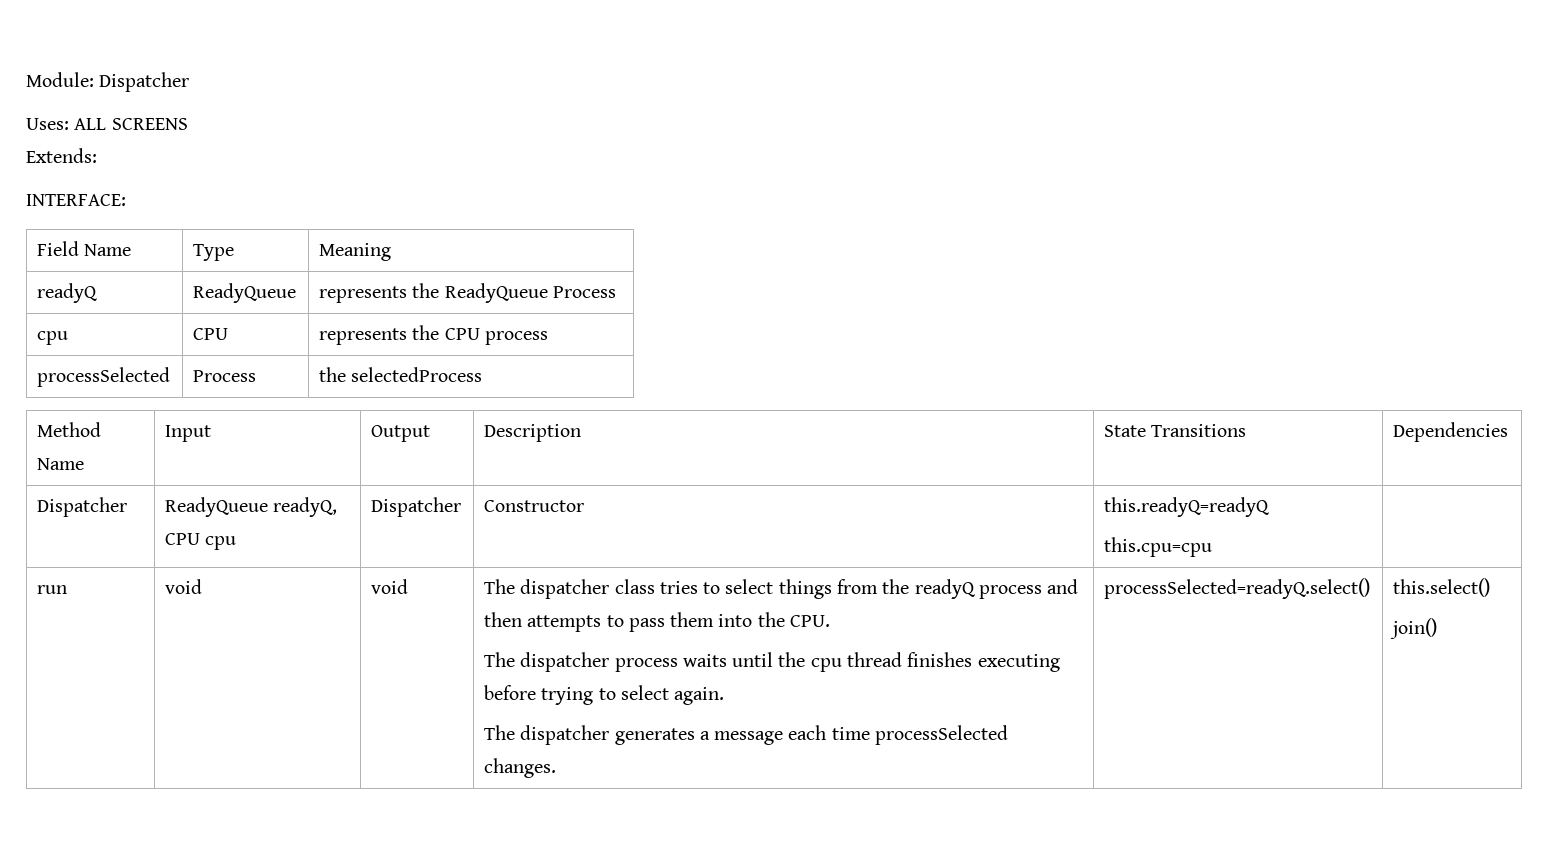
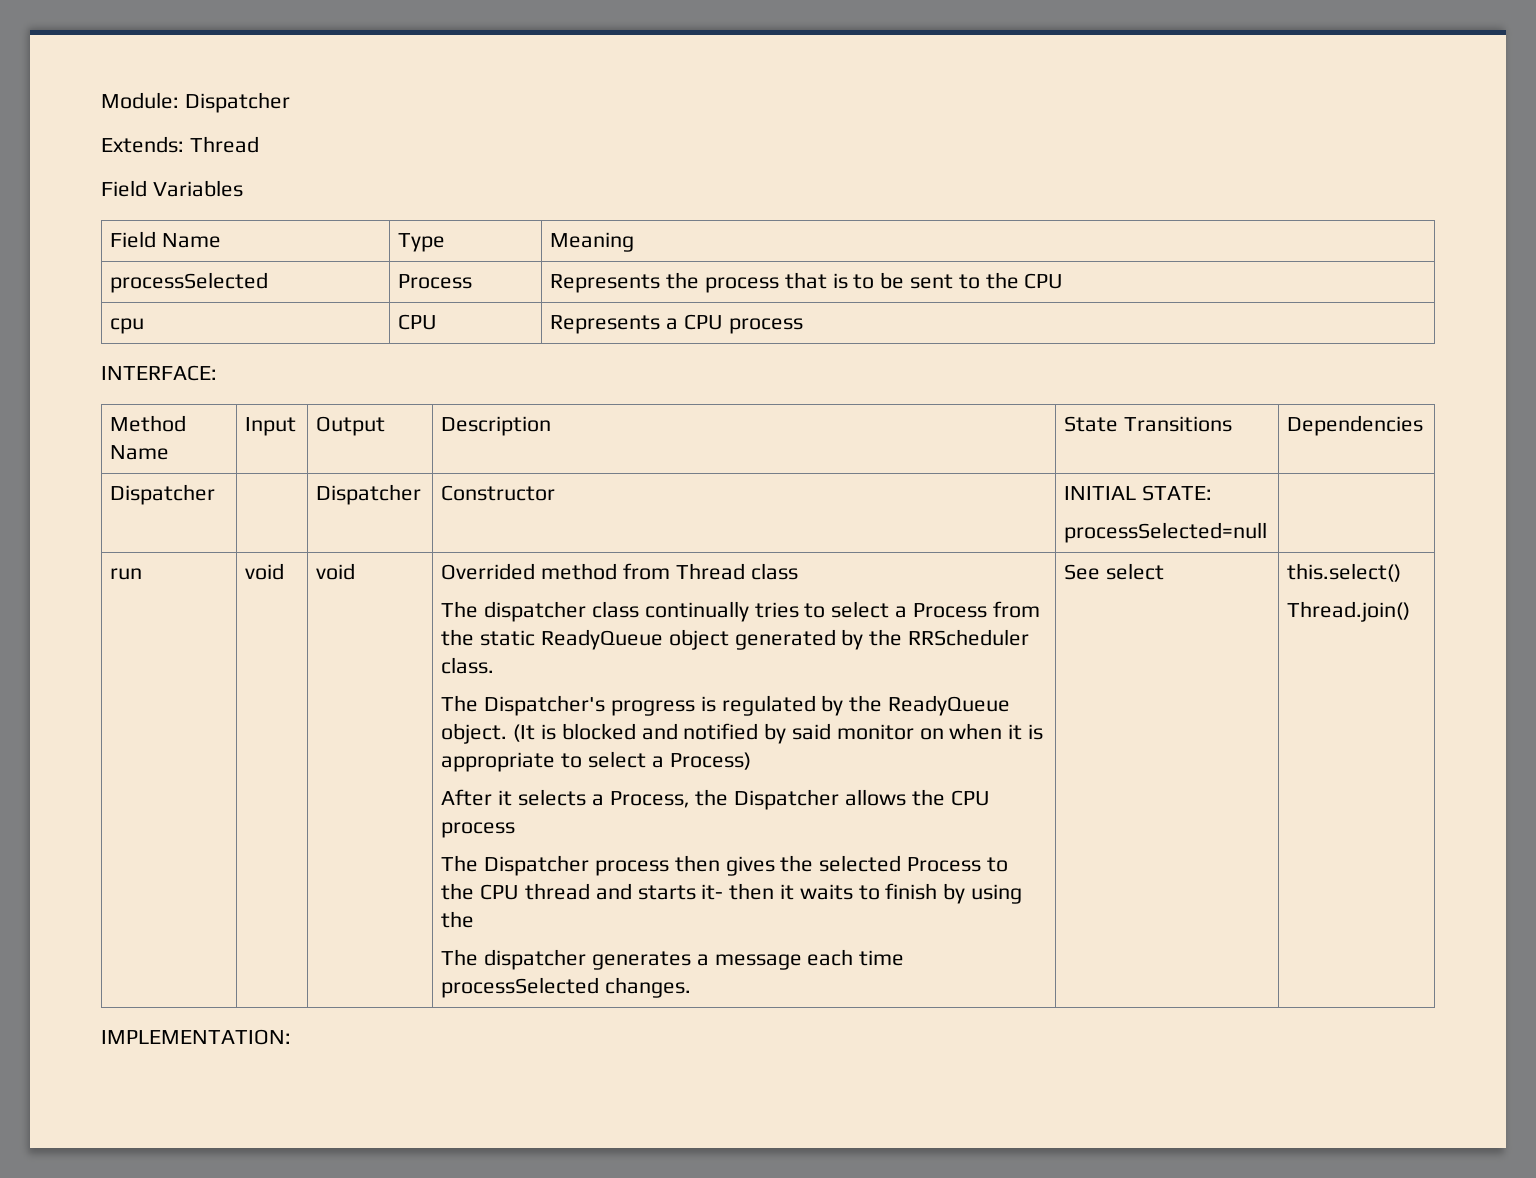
[26,118,188,130] [26,148,97,163] [26,194,126,206] Uses: ALL SCREENS // Extends: // INTERFACE: -> [101,136,259,153] [101,180,243,197] Extends: Thread // Field Variables
[37,283,98,303] [193,283,297,303] [319,283,616,303] readyQ | ReadyQueue | represents the ReadyQueue Process -> [110,272,269,293] [398,274,473,289] [550,272,1064,293] processSelected | Process | Represents the process that is to be sent to the CPU
[319,325,548,345] [37,367,171,387] [193,370,257,382] [319,367,483,382] represents the CPU process // processSelected | Process | the selectedProcess -> [550,314,803,334] [101,365,217,381] Represents a CPU process // INTERFACE:
[165,497,338,517] [165,533,237,550] ReadyQueue readyQ, CPU cpu -> (216, 494) none
[1104,497,1270,517] [1104,537,1213,557] this.readyQ=readyQ // this.cpu=cpu -> [1064,485,1213,501] [1064,522,1268,543] INITIAL STATE: // processSelected=null
(409, 586) none -> [441,563,798,580] Overrided method from Thread class //
(655, 586) none -> [644,601,749,622] continually
[778,579,1079,599] [484,612,830,632] [484,652,1060,672] [484,685,725,705] things from the readyQ process and then attempts to pass them into the CPU. // The dispatcher process waits until the cpu thread finishes executing before trying to select again. -> [895,601,1040,618] [441,629,1030,650] [441,657,495,674] [441,695,1011,716] [441,723,1044,744] [441,751,751,772] [441,789,990,810] [441,822,516,838] [441,855,1008,876] [441,883,1023,904] [441,911,475,928] a Process from the static ReadyQueue object generated by the RRScheduler class. // The Dispatcher's progress is regulated by the ReadyQueue object. (It is blocked and notified by said monitor on when it is appropriate to select a Process) // After it selects a Process, the Dispatcher allows the CPU process // The Dispatcher process then gives the selected Process to the CPU thread and starts it- then it waits to finish by using the
[1104,578,1371,599] processSelected=readyQ.select() -> [1064,563,1165,580] See select
[1390,618,1438,639] join() -> [1287,601,1411,622] [101,1029,291,1045] Thread.join() // IMPLEMENTATION:

